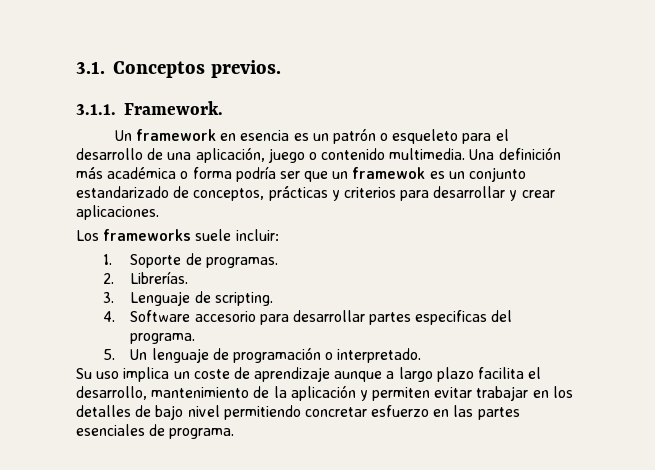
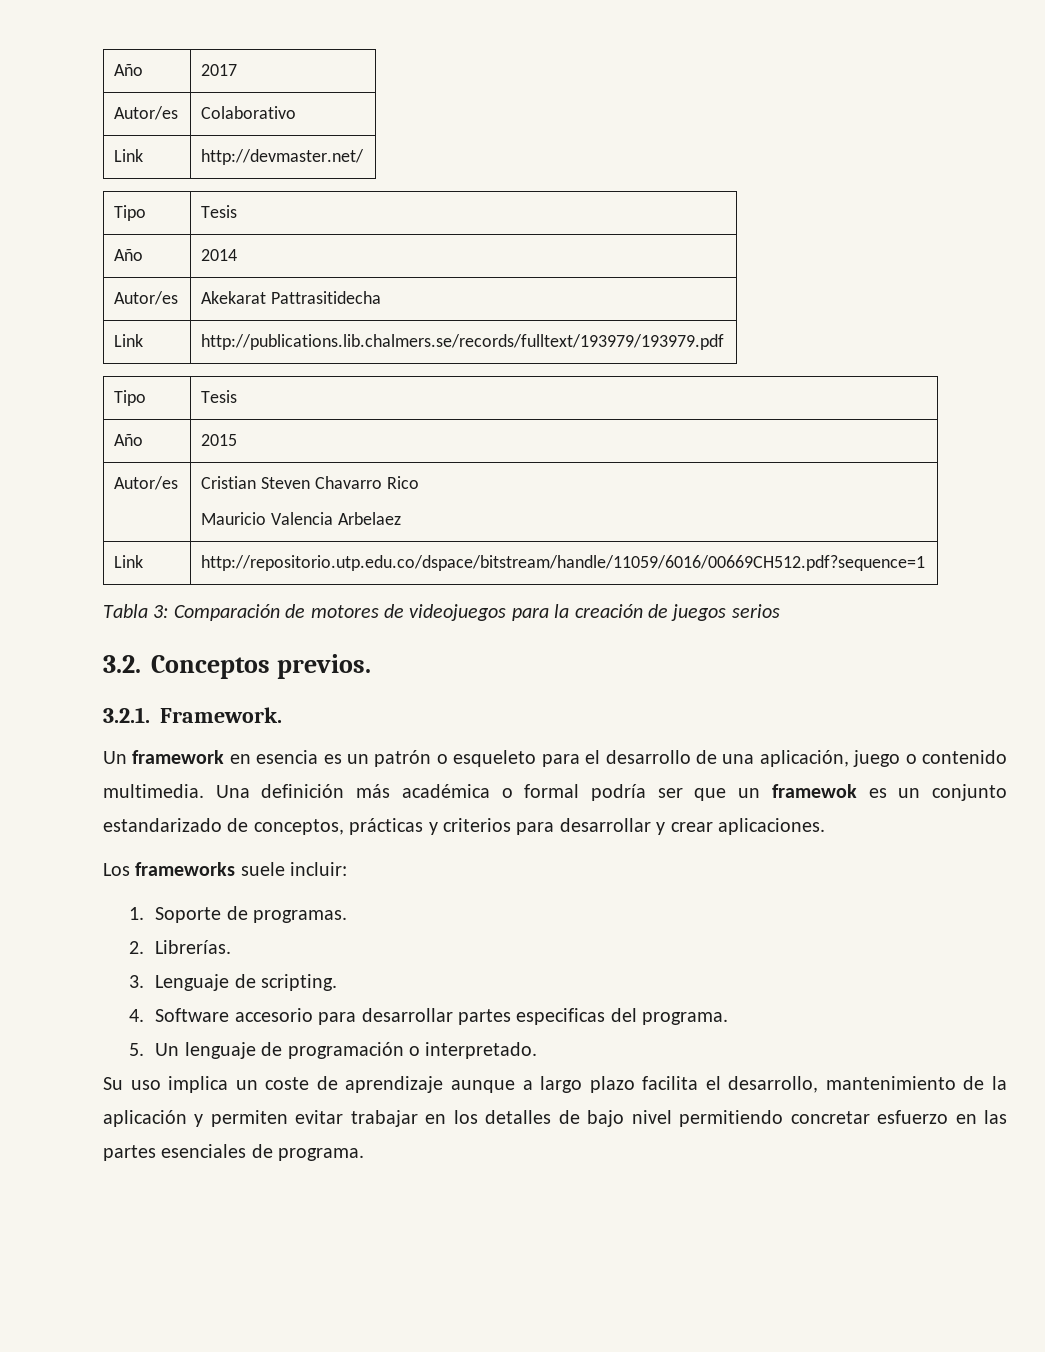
[76,61,105,74] 3.1. -> [114,64,144,76] [201,64,238,76] [114,106,179,120] [201,106,297,119] [114,149,144,162] [201,149,365,165] [114,205,147,221] [201,205,238,218] [114,249,144,261] [201,249,238,261] [114,291,179,305] [201,291,382,304] [114,334,144,347] [201,334,725,350] [114,390,147,406] [201,390,238,403] [114,434,144,446] [201,434,238,446] [114,476,179,490] [201,476,419,489] [201,512,401,525] [114,555,144,568] [201,555,926,571] [103,604,780,621] [103,655,141,673] Año | 2017 // Autor/es | Colaborativo // Link | http://devmaster.net/ // Tipo | Tesis // Año | 2014 // Autor/es | Akekarat Pattrasitidecha // Link | http://publications.lib.chalmers.se/records/fulltext/193979/193979.pdf // Tipo | Tesis // Año | 2015 // Autor/es | Cristian Steven Chavarro Rico // Mauricio Valencia Arbelaez // Link | http://repositorio.utp.edu.co/dspace/bitstream/handle/11059/6016/00669CH512.pdf?sequence=1 // Tabla 3: Comparación de motores de videojuegos para la creación de juegos serios // 3.2.
[76,104,116,115] 3.1.1. -> [103,707,150,723] 3.2.1.
[192,167,232,179] forma -> [524,784,580,798] formal

